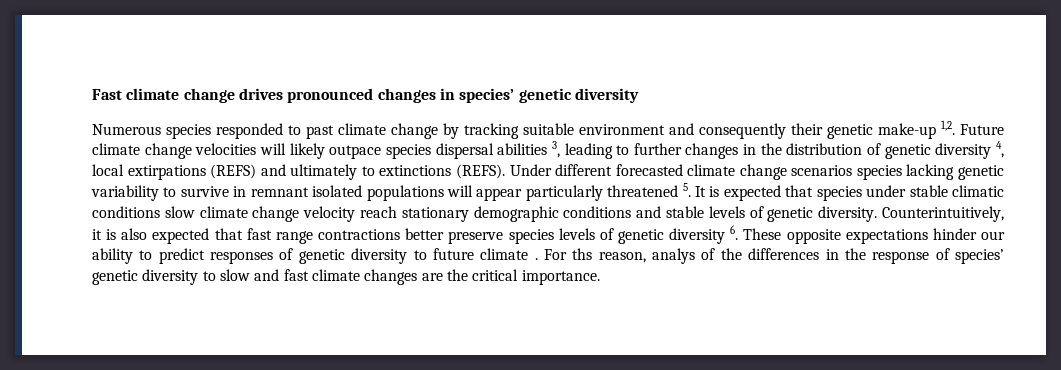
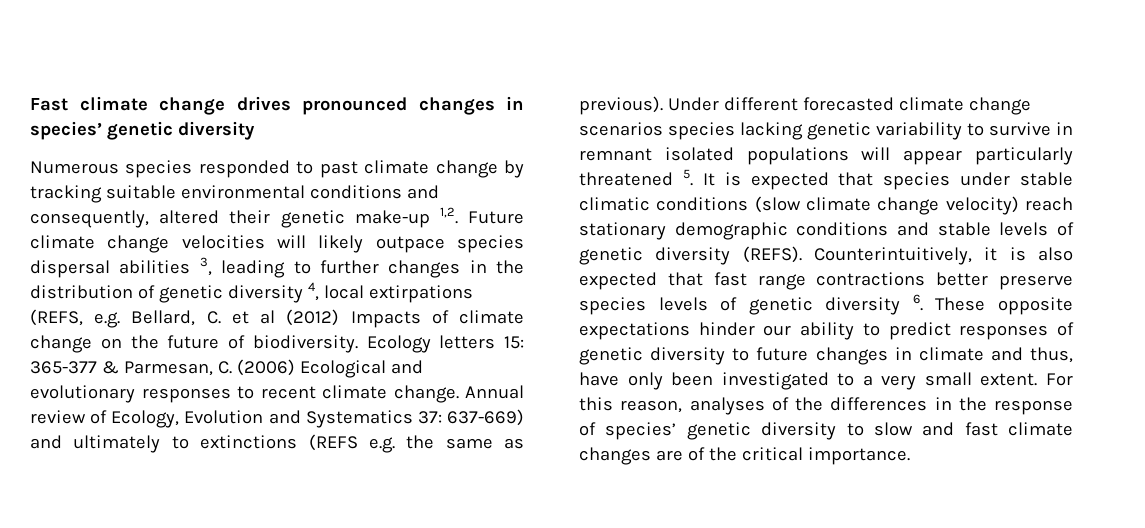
[579,123,786,139] environment and consequently -> [180,185,439,199] [30,210,220,228] environmental conditions and consequently, altered
[210,164,505,180] (REFS) and ultimately to extinctions (REFS). -> [30,309,524,328] [30,335,524,353] [30,359,423,378] [30,385,524,403] [30,409,524,428] [30,434,524,453] [579,96,663,115] (REFS, e.g. Bellard, C. et al (2012) Impacts of climate change on the future of biodiversity. Ecology letters 15: 365-377 & Parmesan, C. (2006) Ecological and evolutionary responses to recent climate change. Annual review of Ecology, Evolution and Systematics 37: 637-669) and ultimately to extinctions (REFS e.g. the same as previous).
[164,206,356,222] slow climate change velocity -> [754,196,1019,215] (slow climate change velocity)
[818,206,878,222] diversity. -> [655,246,802,265] diversity (REFS).
[480,248,696,264] climate . For ths reason, analys -> [815,347,1073,365] [579,372,1073,390] [579,397,765,415] changes in climate and thus, have only been investigated to a very small extent. For this reason, analyses
(443, 277) none -> [687,447,705,461] of

